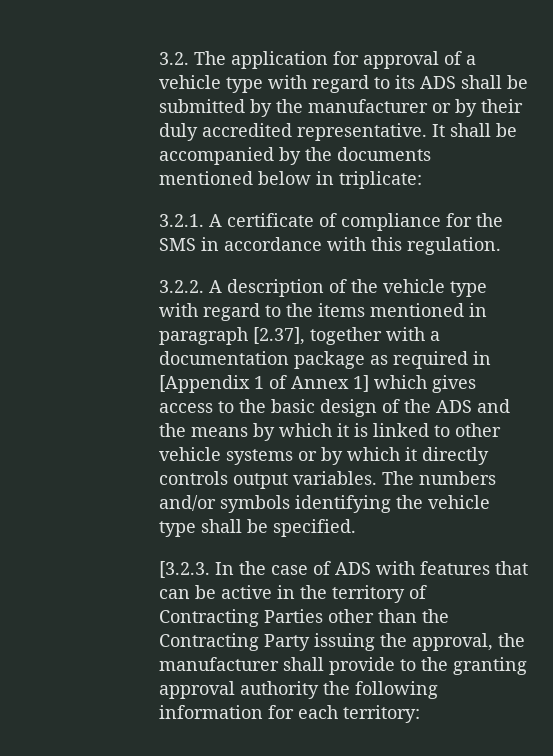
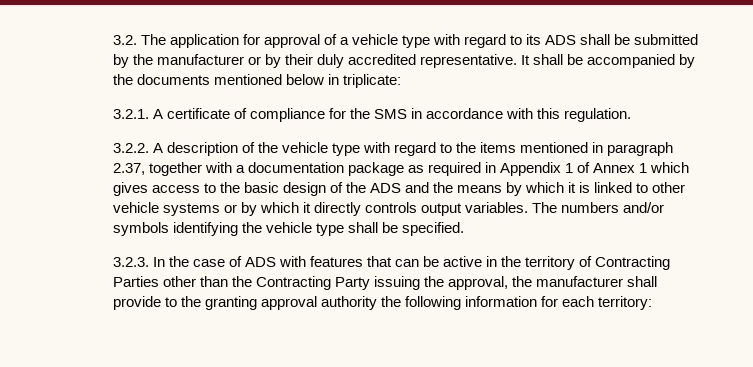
[252,327,305,345] [2.37], -> [112,163,145,175] 2.37,
[158,375,250,393] [Appendix -> [499,162,561,176] Appendix
[352,375,369,392] 1] -> [639,163,648,173] 1
[158,561,210,578] [3.2.3. -> [112,257,149,267] 3.2.3.

